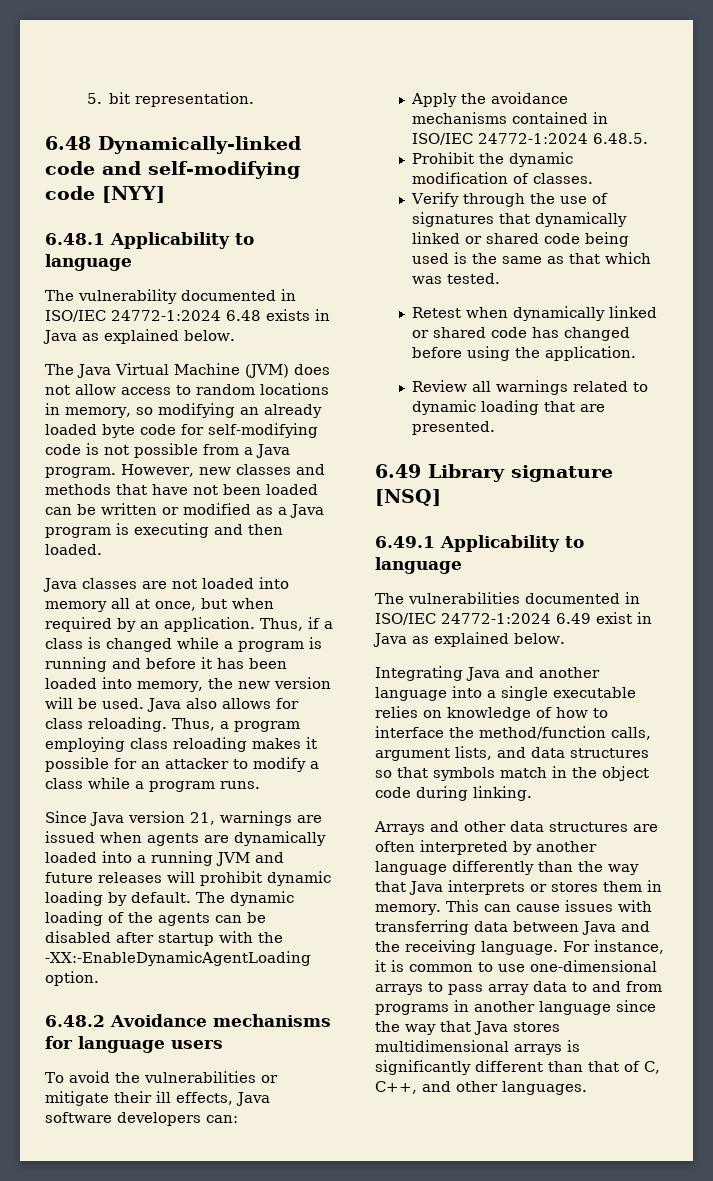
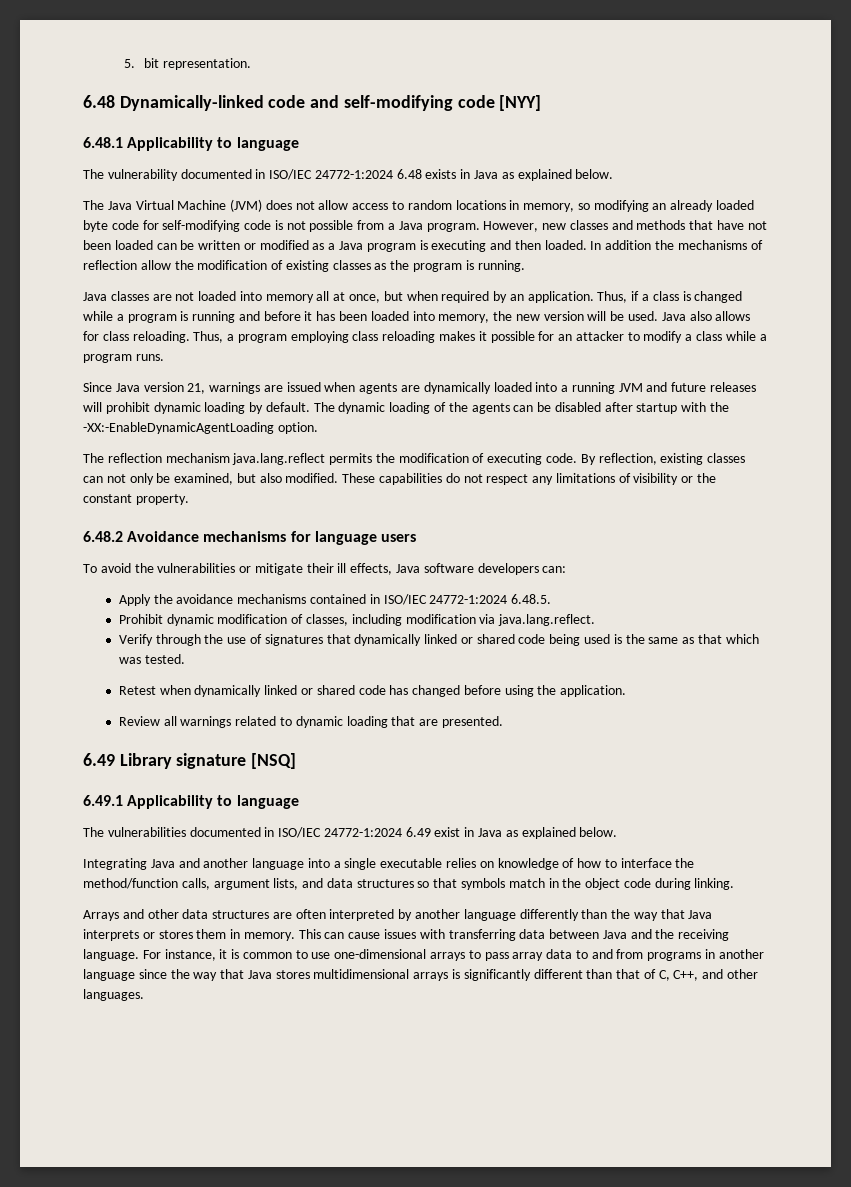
(102, 549) none -> [590,240,763,250] [83,260,525,272] In addition the mechanisms of reflection allow the modification of existing classes as the program is running.
(99, 978) none -> [83,453,746,465] [83,473,717,485] [83,494,189,505] // The reflection mechanism java.lang.reflect permits the modification of executing code. By reflection, existing classes can not only be examined, but also modified. These capabilities do not respect any limitations of visibility or the constant property.
[479,153,505,164] the -> (163, 619) none
[533,173,594,184] classes. -> [305,614,596,626] classes, including modification via java.lang.reflect.

